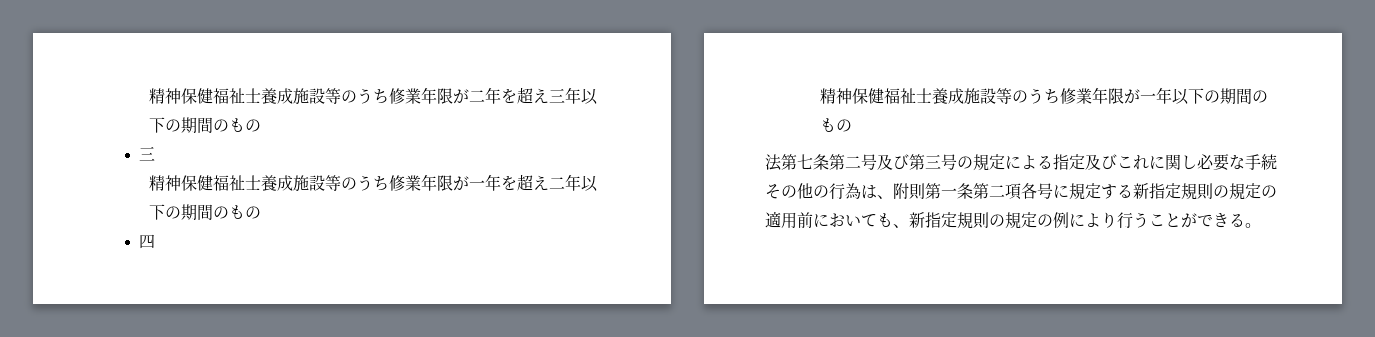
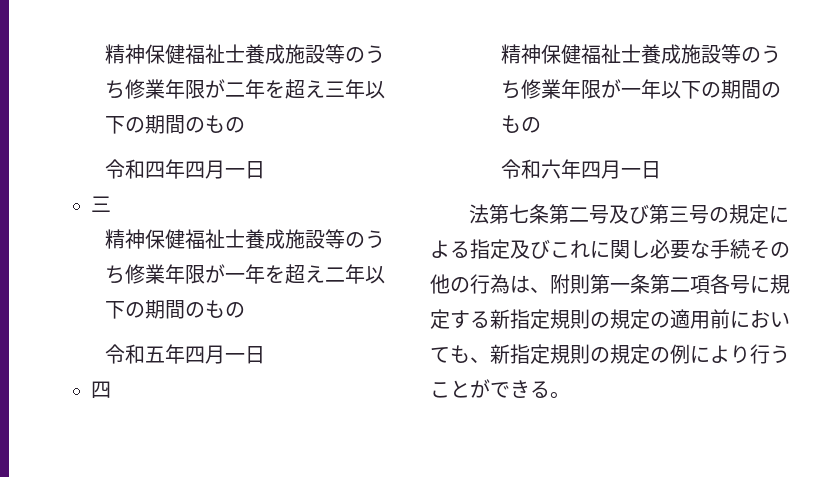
(262, 125) none -> [104,159,265,179] // 令和四年四月一日
(262, 212) none -> [104,344,265,364] // 令和五年四月一日
(853, 125) none -> [500,159,661,179] // 令和六年四月一日

